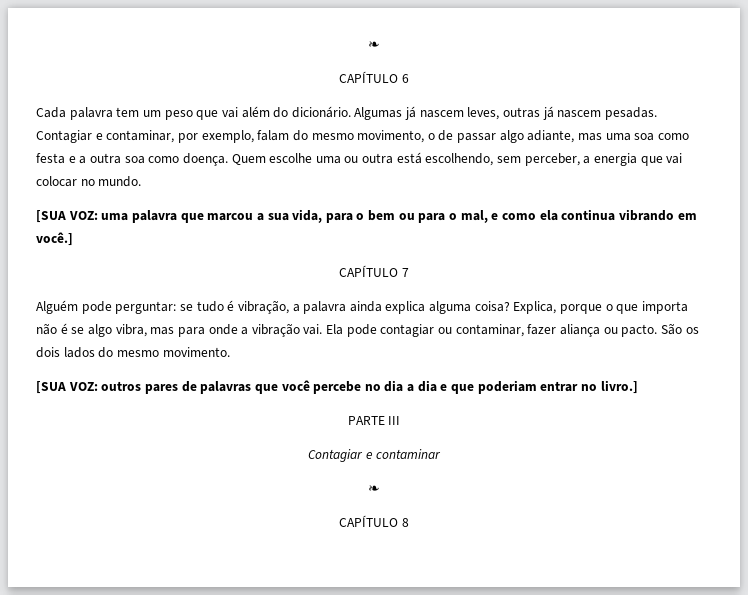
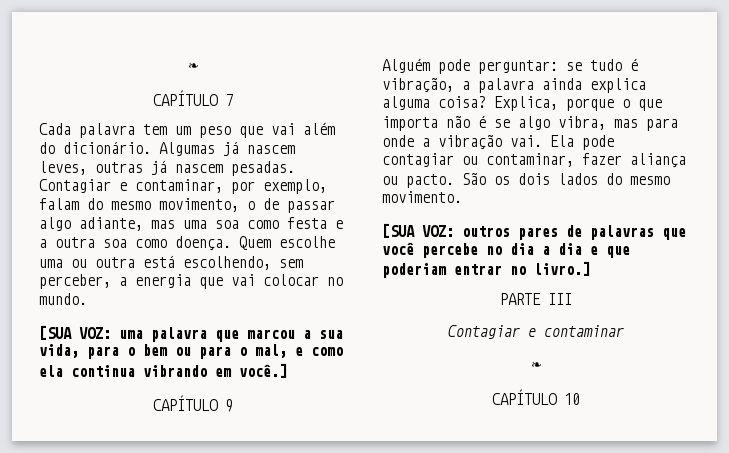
[368,41,380,49] [339,71,409,83] ❧ // CAPÍTULO 6 -> [187,62,199,70] [153,90,233,106] ❧ // CAPÍTULO 7
[401,268,409,277] 7 -> [225,399,233,412] 9
[401,518,409,527] 8 -> [564,393,580,405] 10

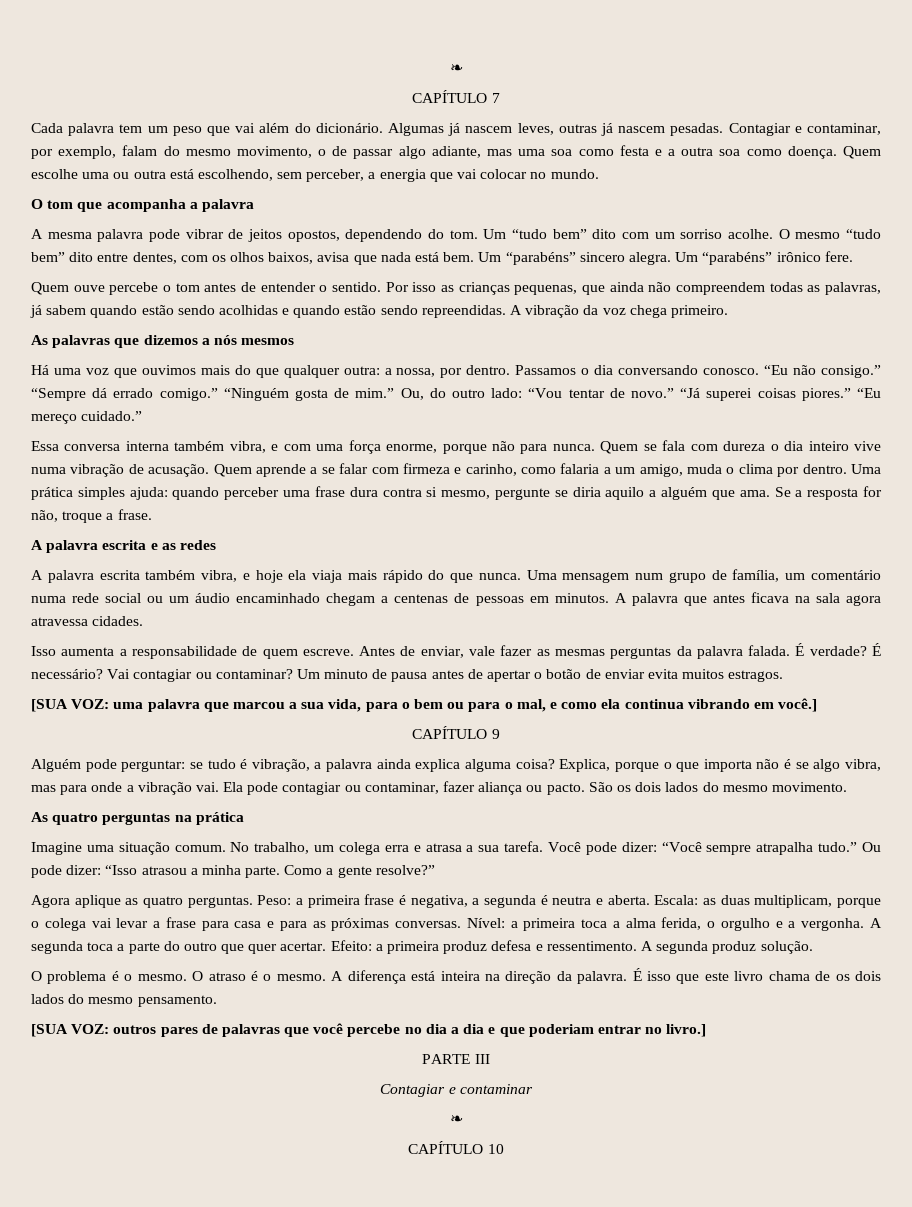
(87, 299) none -> [31,199,254,212] [31,229,881,242] [31,251,853,265] [31,282,881,295] [30,305,728,318] [31,335,295,348] [31,365,882,378] [31,388,882,401] [31,411,143,424] [31,440,882,454] [31,463,882,477] [31,486,883,500] [31,509,152,523] [31,540,216,553] [31,569,882,583] [31,592,881,606] [31,616,144,626] [31,643,881,659] [31,669,784,682] // O tom que acompanha a palavra // A mesma palavra pode vibrar de jeitos opostos, dependendo do tom. Um “tudo bem” dito com um sorriso acolhe. O mesmo “tudo bem” dito entre dentes, com os olhos baixos, avisa que nada está bem. Um “parabéns” sincero alegra. Um “parabéns” irônico fere. // Quem ouve percebe o tom antes de entender o sentido. Por isso as crianças pequenas, que ainda não compreendem todas as palavras, já sabem quando estão sendo acolhidas e quando estão sendo repreendidas. A vibração da voz chega primeiro. // As palavras que dizemos a nós mesmos // Há uma voz que ouvimos mais do que qualquer outra: a nossa, por dentro. Passamos o dia conversando conosco. “Eu não consigo.” “Sempre dá errado comigo.” “Ninguém gosta de mim.” Ou, do outro lado: “Vou tentar de novo.” “Já superei coisas piores.” “Eu mereço cuidado.” // Essa conversa interna também vibra, e com uma força enorme, porque não para nunca. Quem se fala com dureza o dia inteiro vive numa vibração de acusação. Quem aprende a se falar com firmeza e carinho, como falaria a um amigo, muda o clima por dentro. Uma prática simples ajuda: quando perceber uma frase dura contra si mesmo, pergunte se diria aquilo a alguém que ama. Se a resposta for não, troque a frase. // A palavra escrita e as redes // A palavra escrita também vibra, e hoje ela viaja mais rápido do que nunca. Uma mensagem num grupo de família, um comentário numa rede social ou um áudio encaminhado chegam a centenas de pessoas em minutos. A palavra que antes ficava na sala agora atravessa cidades. // Isso aumenta a responsabilidade de quem escreve. Antes de enviar, vale fazer as mesmas perguntas da palavra falada. É verdade? É necessário? Vai contagiar ou contaminar? Um minuto de pausa antes de apertar o botão de enviar evita muitos estragos.
(462, 197) none -> [31,812,244,825] [31,841,882,855] [31,865,435,878] [31,894,881,908] [31,917,882,931] [31,940,813,954] [31,968,881,984] [31,994,217,1007] // As quatro perguntas na prática // Imagine uma situação comum. No trabalho, um colega erra e atrasa a sua tarefa. Você pode dizer: “Você sempre atrapalha tudo.” Ou pode dizer: “Isso atrasou a minha parte. Como a gente resolve?” // Agora aplique as quatro perguntas. Peso: a primeira frase é negativa, a segunda é neutra e aberta. Escala: as duas multiplicam, porque o colega vai levar a frase para casa e para as próximas conversas. Nível: a primeira toca a alma ferida, o orgulho e a vergonha. A segunda toca a parte do outro que quer acertar. Efeito: a primeira produz defesa e ressentimento. A segunda produz solução. // O problema é o mesmo. O atraso é o mesmo. A diferença está inteira na direção da palavra. É isso que este livro chama de os dois lados do mesmo pensamento.

